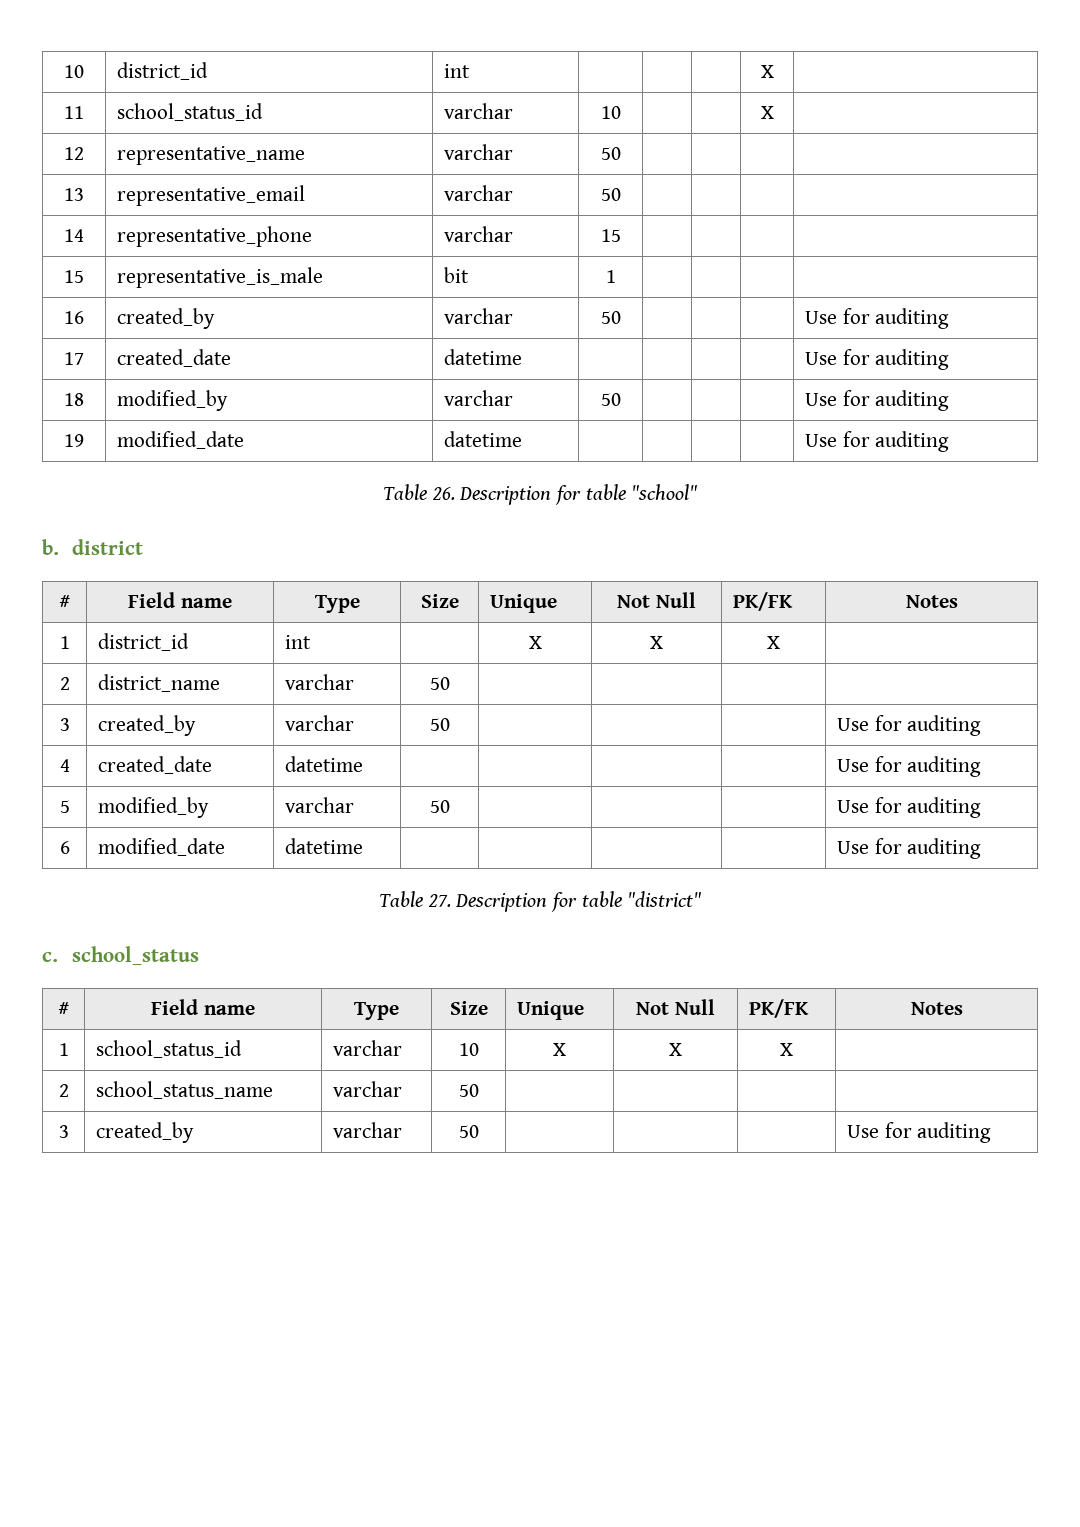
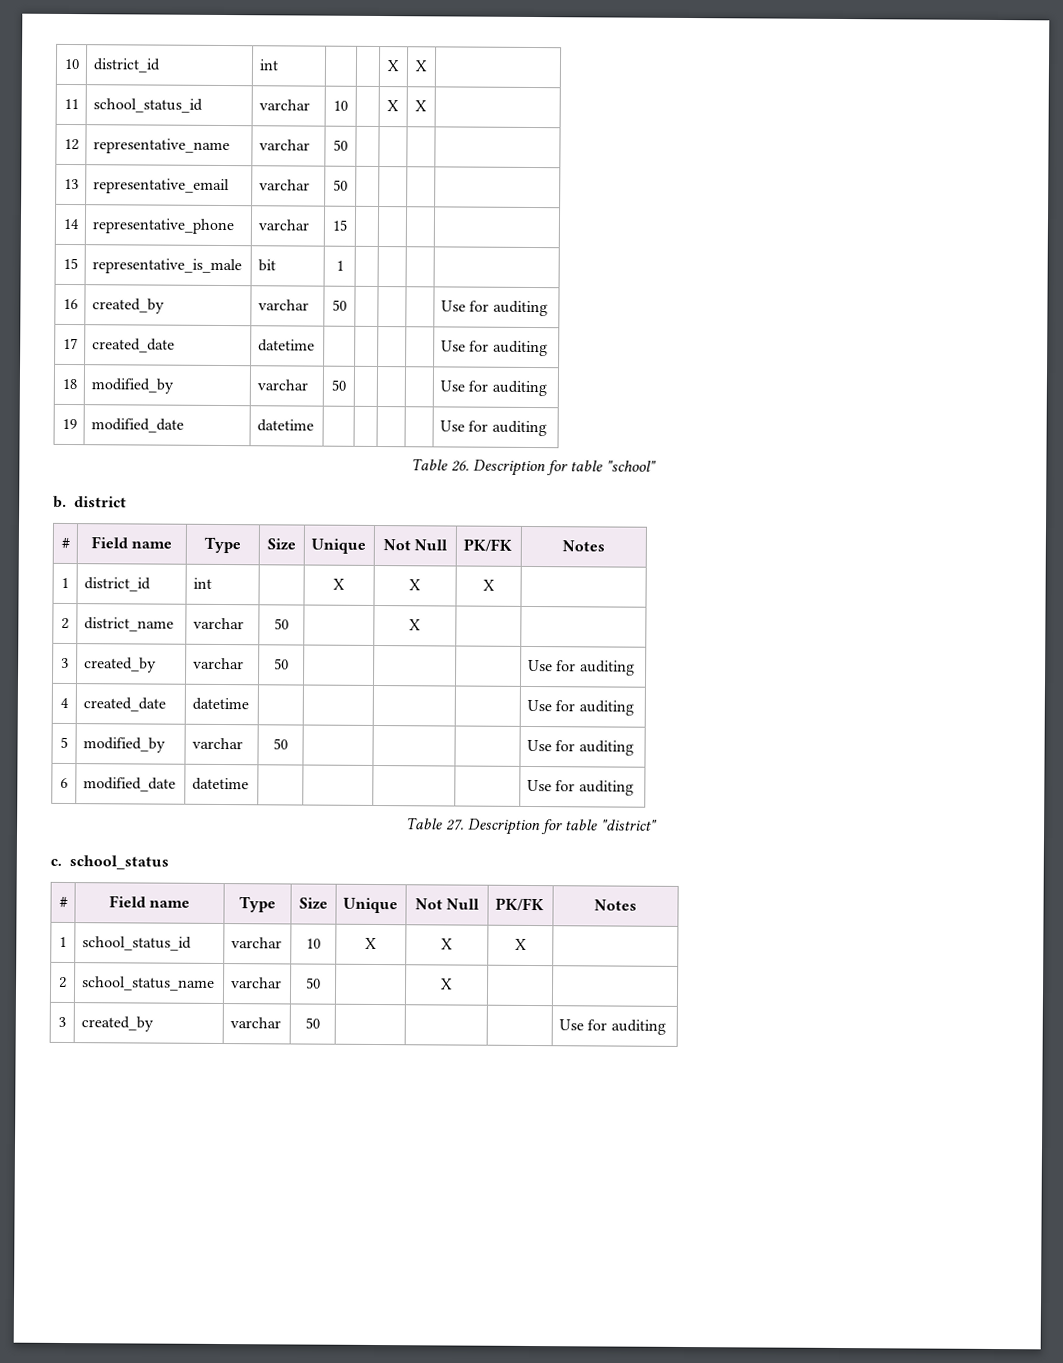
(471, 71) none -> [387,60,400,72] X
(621, 112) none -> [387,100,399,112] X
(450, 683) none -> [409,619,421,631] X
(479, 1090) none -> [441,978,453,990] X

